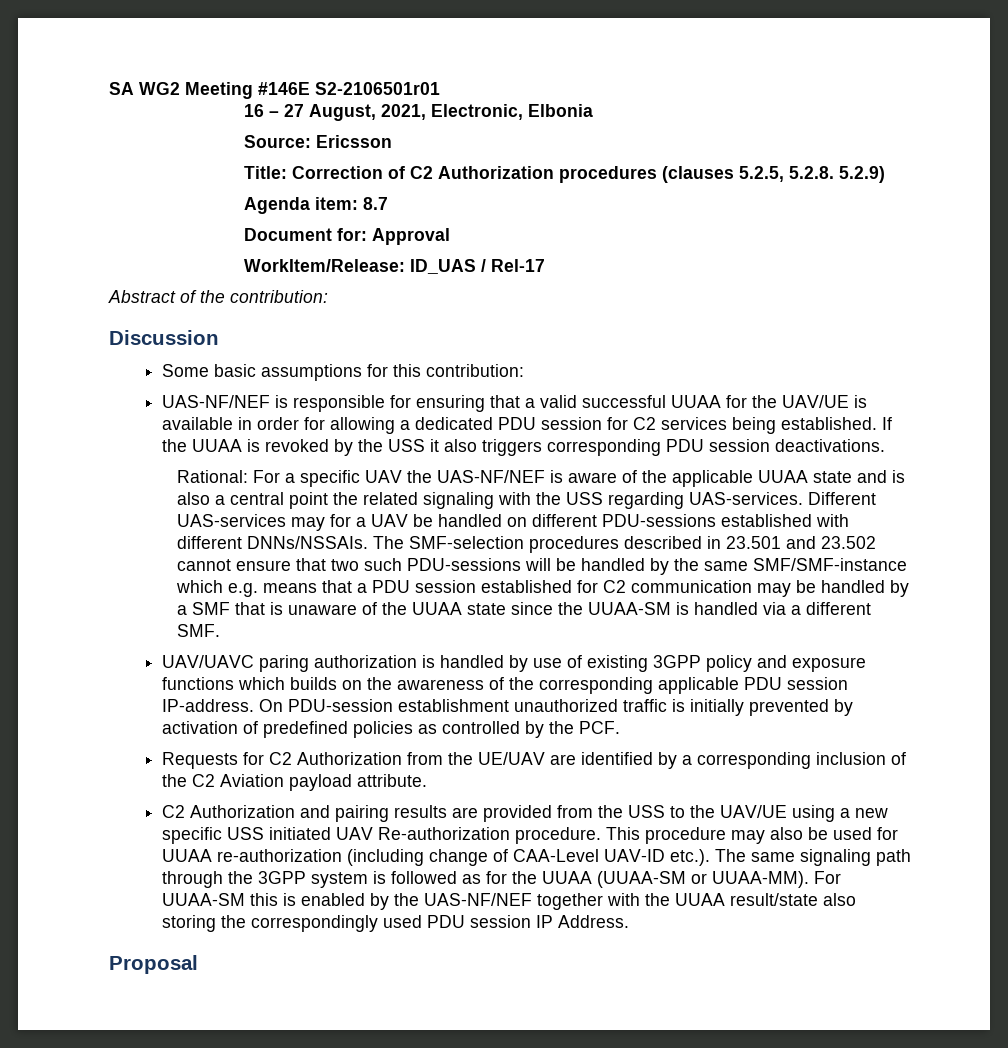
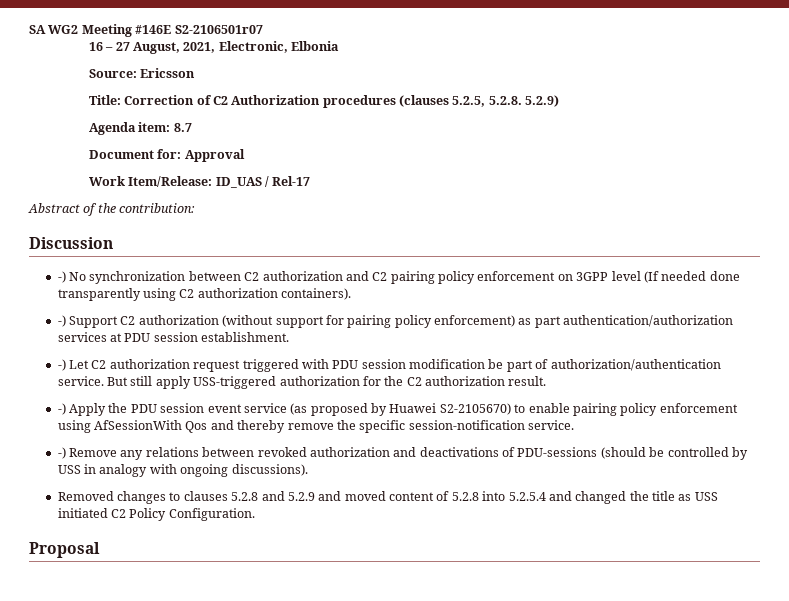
[315,82,440,95] S2-2106501r01 -> [174,25,263,34] S2-2106501r07
[244,259,406,272] WorkItem/Release: -> [88,176,213,187] Work Item/Release:
[162,364,525,381] [162,395,868,412] [162,417,893,434] [162,439,886,456] [176,470,905,487] [176,492,876,509] [176,514,849,531] [176,536,876,553] [176,558,907,575] [175,580,909,597] [176,602,871,615] [176,624,220,637] [162,655,867,672] [162,677,849,694] [162,699,854,716] [162,721,621,738] [162,752,907,769] [162,774,428,791] [162,805,889,822] [162,827,899,844] [162,849,912,866] [162,871,842,888] [162,893,857,910] [162,915,630,932] Some basic assumptions for this contribution: // UAS-NF/NEF is responsible for ensuring that a valid successful UUAA for the UAV/UE is available in order for allowing a dedicated PDU session for C2 services being established. If the UUAA is revoked by the USS it also triggers corresponding PDU session deactivations. // Rational: For a specific UAV the UAS-NF/NEF is aware of the applicable UUAA state and is also a central point the related signaling with the USS regarding UAS-services. Different UAS-services may for a UAV be handled on different PDU-sessions established with different DNNs/NSSAIs. The SMF-selection procedures described in 23.501 and 23.502 cannot ensure that two such PDU-sessions will be handled by the same SMF/SMF-instance which e.g. means that a PDU session established for C2 communication may be handled by a SMF that is unaware of the UUAA state since the UUAA-SM is handled via a different SMF. // UAV/UAVC paring authorization is handled by use of existing 3GPP policy and exposure functions which builds on the awareness of the corresponding applicable PDU session IP-address. On PDU-session establishment unauthorized traffic is initially prevented by activation of predefined policies as controlled by the PCF. // Requests for C2 Authorization from the UE/UAV are identified by a corresponding inclusion of the C2 Aviation payload attribute. // C2 Authorization and pairing results are provided from the USS to the UAV/UE using a new specific USS initiated UAV Re-authorization procedure. This procedure may also be used for UUAA re-authorization (including change of CAA-Level UAV-ID etc.). The same signaling path through the 3GPP system is followed as for the UUAA (UUAA-SM or UUAA-MM). For UUAA-SM this is enabled by the UAS-NF/NEF together with the UUAA result/state also storing the correspondingly used PDU session IP Address. -> [57,271,740,284] [57,288,352,301] [57,315,734,328] [57,332,290,342] [57,359,721,372] [57,376,547,389] [57,403,738,416] [57,420,575,433] [57,447,748,460] [57,464,308,477] [57,491,718,504] [57,508,255,521] -) No synchronization between C2 authorization and C2 pairing policy enforcement on 3GPP level (If needed done transparently using C2 authorization containers). // -) Support C2 authorization (without support for pairing policy enforcement) as part authentication/authorization services at PDU session establishment. // -) Let C2 authorization request triggered with PDU session modification be part of authorization/authentication service. But still apply USS-triggered authorization for the C2 authorization result. // -) Apply the PDU session event service (as proposed by Huawei S2-2105670) to enable pairing policy enforcement using AfSessionWith Qos and thereby remove the specific session-notification service. // -) Remove any relations between revoked authorization and deactivations of PDU-sessions (should be controlled by USS in analogy with ongoing discussions). // Removed changes to clauses 5.2.8 and 5.2.9 and moved content of 5.2.8 into 5.2.5.4 and changed the title as USS initiated C2 Policy Configuration.

